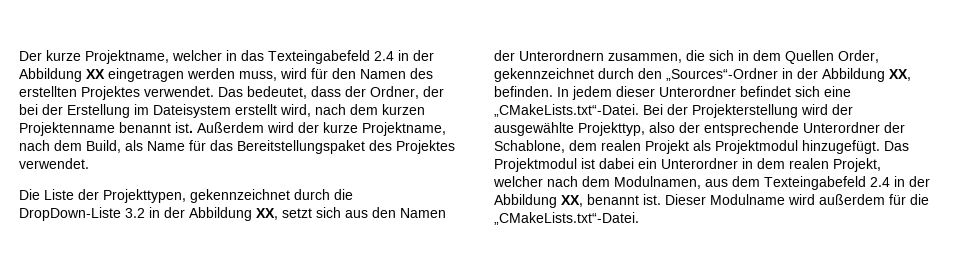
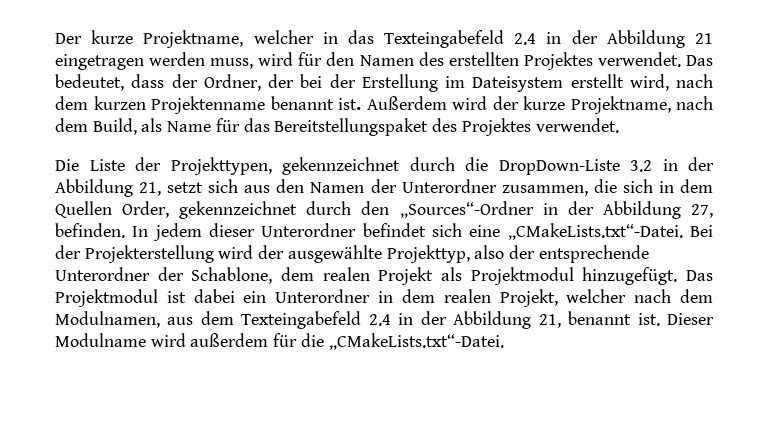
[86,69,105,79] XX -> [694,33,713,44] 21
[256,208,278,220] XX, -> [139,182,162,196] 21,
[519,50,604,61] Unterordnern -> [401,179,497,193] Unterordner
[889,69,911,81] XX, -> [690,204,713,218] 27,
[561,195,583,207] XX, -> [538,314,561,328] 21,

